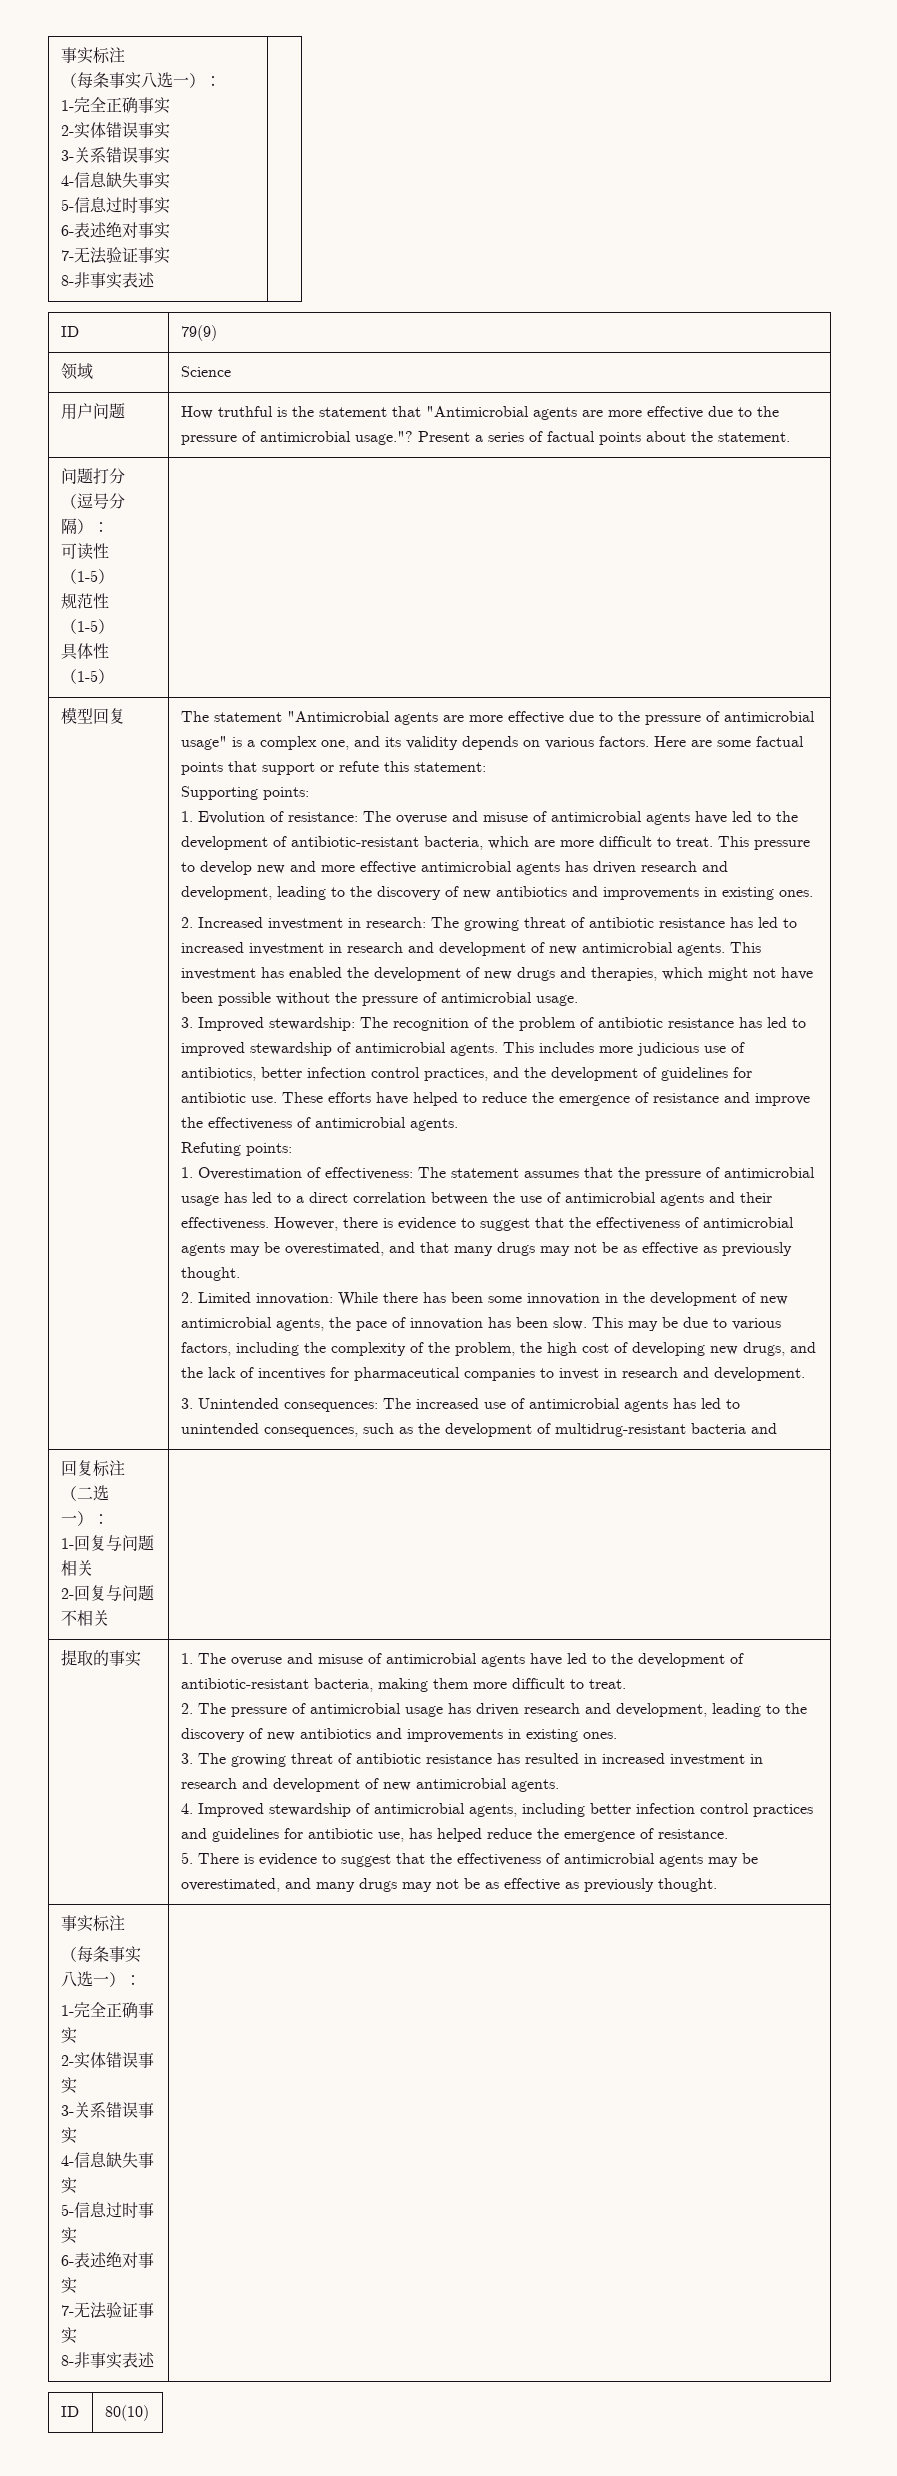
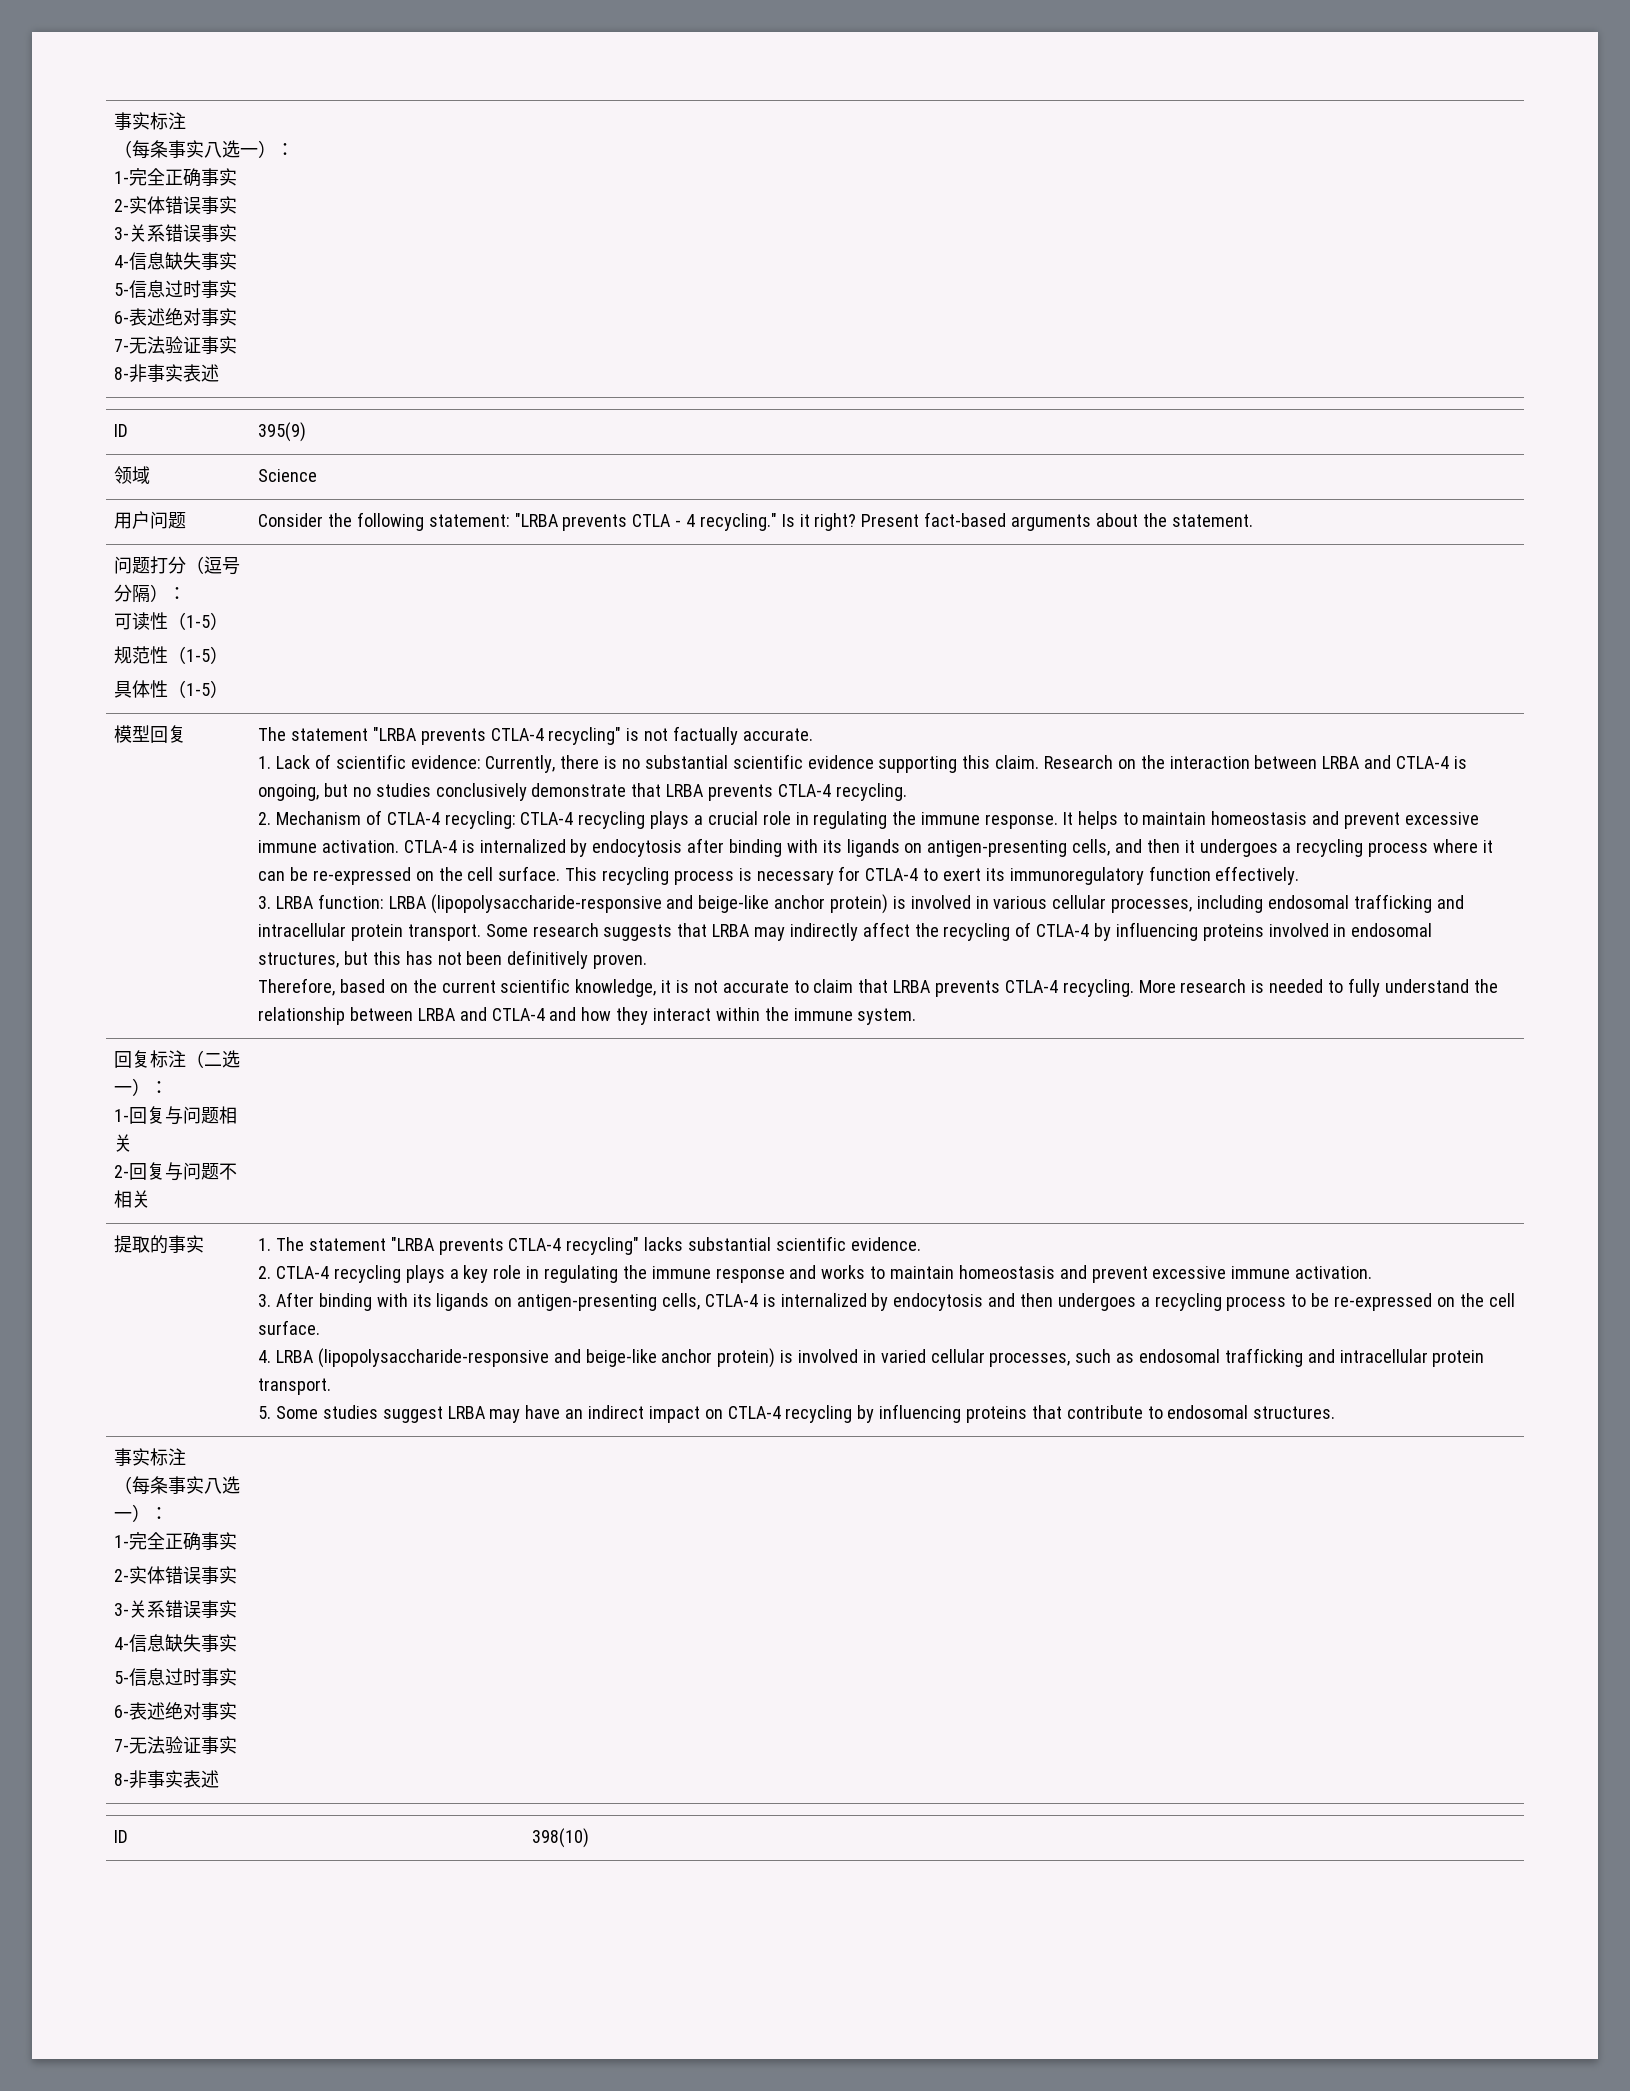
[180,325,217,341] 79(9) -> [258,422,307,442] 395(9)
[180,406,779,420] [180,431,641,445] How truthful is the statement that "Antimicrobial agents are more effective due to the pressure of antimicrobial usage."? Present a series of factual points -> [258,512,1091,531] Consider the following statement: "LRBA prevents CTLA - 4 recycling." Is it right? Present fact-based arguments
[286,711,815,725] [180,736,804,750] [180,761,486,775] [180,786,309,800] [180,811,798,825] [180,836,810,850] [180,861,728,875] [180,886,813,900] [180,917,797,931] [180,942,761,956] [180,967,813,981] [180,992,578,1006] [180,1017,806,1031] [180,1042,745,1056] [180,1067,752,1081] [180,1092,810,1106] [180,1117,458,1131] [180,1142,292,1156] [180,1167,815,1181] [180,1192,772,1206] [180,1217,794,1231] [180,1242,792,1256] [180,1267,240,1281] [180,1292,788,1306] [180,1317,781,1331] [180,1342,816,1356] [180,1367,805,1381] [180,1398,740,1412] [180,1423,777,1437] "Antimicrobial agents are more effective due to the pressure of antimicrobial usage" is a complex one, and its validity depends on various factors. Here are some factual points that support or refute this statement: // Supporting points: // 1. Evolution of resistance: The overuse and misuse of antimicrobial agents have led to the development of antibiotic-resistant bacteria, which are more difficult to treat. This pressure to develop new and more effective antimicrobial agents has driven research and development, leading to the discovery of new antibiotics and improvements in existing ones. // 2. Increased investment in research: The growing threat of antibiotic resistance has led to increased investment in research and development of new antimicrobial agents. This investment has enabled the development of new drugs and therapies, which might not have been possible without the pressure of antimicrobial usage. // 3. Improved stewardship: The recognition of the problem of antibiotic resistance has led to improved stewardship of antimicrobial agents. This includes more judicious use of antibiotics, better infection control practices, and the development of guidelines for antibiotic use. These efforts have helped to reduce the emergence of resistance and improve the effectiveness of antimicrobial agents. // Refuting points: // 1. Overestimation of effectiveness: The statement assumes that the pressure of antimicrobial usage has led to a direct correlation between the use of antimicrobial agents and their effectiveness. However, there is evidence to suggest that the effectiveness of antimicrobial agents may be overestimated, and that many drugs may not be as effective as previously thought. // 2. Limited innovation: While there has been some innovation in the development of new antimicrobial agents, the pace of innovation has been slow. This may be due to various factors, including the complexity of the problem, the high cost of developing new drugs, and the lack of incentives for pharmaceutical companies to invest in research and development. // 3. Unintended consequences: The increased use of antimicrobial agents has led to unintended consequences, such as the development of multidrug-resistant bacteria and -> [372,726,813,745] [258,754,1467,773] [258,783,907,801] [258,810,1479,829] [258,838,1493,857] [258,866,1300,885] [258,894,1464,914] [258,922,1433,941] [258,950,648,969] [258,978,1498,997] [258,1007,917,1025] "LRBA prevents CTLA-4 recycling" is not factually accurate. // 1. Lack of scientific evidence: Currently, there is no substantial scientific evidence supporting this claim. Research on the interaction between LRBA and CTLA-4 is ongoing, but no studies conclusively demonstrate that LRBA prevents CTLA-4 recycling. // 2. Mechanism of CTLA-4 recycling: CTLA-4 recycling plays a crucial role in regulating the immune response. It helps to maintain homeostasis and prevent excessive immune activation. CTLA-4 is internalized by endocytosis after binding with its ligands on antigen-presenting cells, and then it undergoes a recycling process where it can be re-expressed on the cell surface. This recycling process is necessary for CTLA-4 to exert its immunoregulatory function effectively. // 3. LRBA function: LRBA (lipopolysaccharide-responsive and beige-like anchor protein) is involved in various cellular processes, including endosomal trafficking and intracellular protein transport. Some research suggests that LRBA may indirectly affect the recycling of CTLA-4 by influencing proteins involved in endosomal structures, but this has not been definitively proven. // Therefore, based on the current scientific knowledge, it is not accurate to claim that LRBA prevents CTLA-4 recycling. More research is needed to fully understand the relationship between LRBA and CTLA-4 and how they interact within the immune system.
[230,1653,744,1667] [180,1678,626,1692] [180,1703,807,1717] [180,1728,617,1742] [180,1753,763,1767] [180,1778,559,1792] [180,1803,813,1817] [180,1828,728,1842] [180,1852,758,1867] [180,1878,717,1892] overuse and misuse of antimicrobial agents have led to the development of antibiotic-resistant bacteria, making them more difficult to treat. // 2. The pressure of antimicrobial usage has driven research and development, leading to the discovery of new antibiotics and improvements in existing ones. // 3. The growing threat of antibiotic resistance has resulted in increased investment in research and development of new antimicrobial agents. // 4. Improved stewardship of antimicrobial agents, including better infection control practices and guidelines for antibiotic use, has helped reduce the emergence of resistance. // 5. There is evidence to suggest that the effectiveness of antimicrobial agents may be overestimated, and many drugs may not be as effective as previously thought. -> [308,1236,921,1255] [258,1265,1373,1283] [258,1292,1515,1311] [258,1320,321,1335] [258,1348,1485,1368] [258,1378,332,1395] [258,1404,1336,1423] statement "LRBA prevents CTLA-4 recycling" lacks substantial scientific evidence. // 2. CTLA-4 recycling plays a key role in regulating the immune response and works to maintain homeostasis and prevent excessive immune activation. // 3. After binding with its ligands on antigen-presenting cells, CTLA-4 is internalized by endocytosis and then undergoes a recycling process to be re-expressed on the cell surface. // 4. LRBA (lipopolysaccharide-responsive and beige-like anchor protein) is involved in varied cellular processes, such as endosomal trafficking and intracellular protein transport. // 5. Some studies suggest LRBA may have an indirect impact on CTLA-4 recycling by influencing proteins that contribute to endosomal structures.
[104,2405,149,2421] 80(10) -> [532,1828,590,1848] 398(10)

